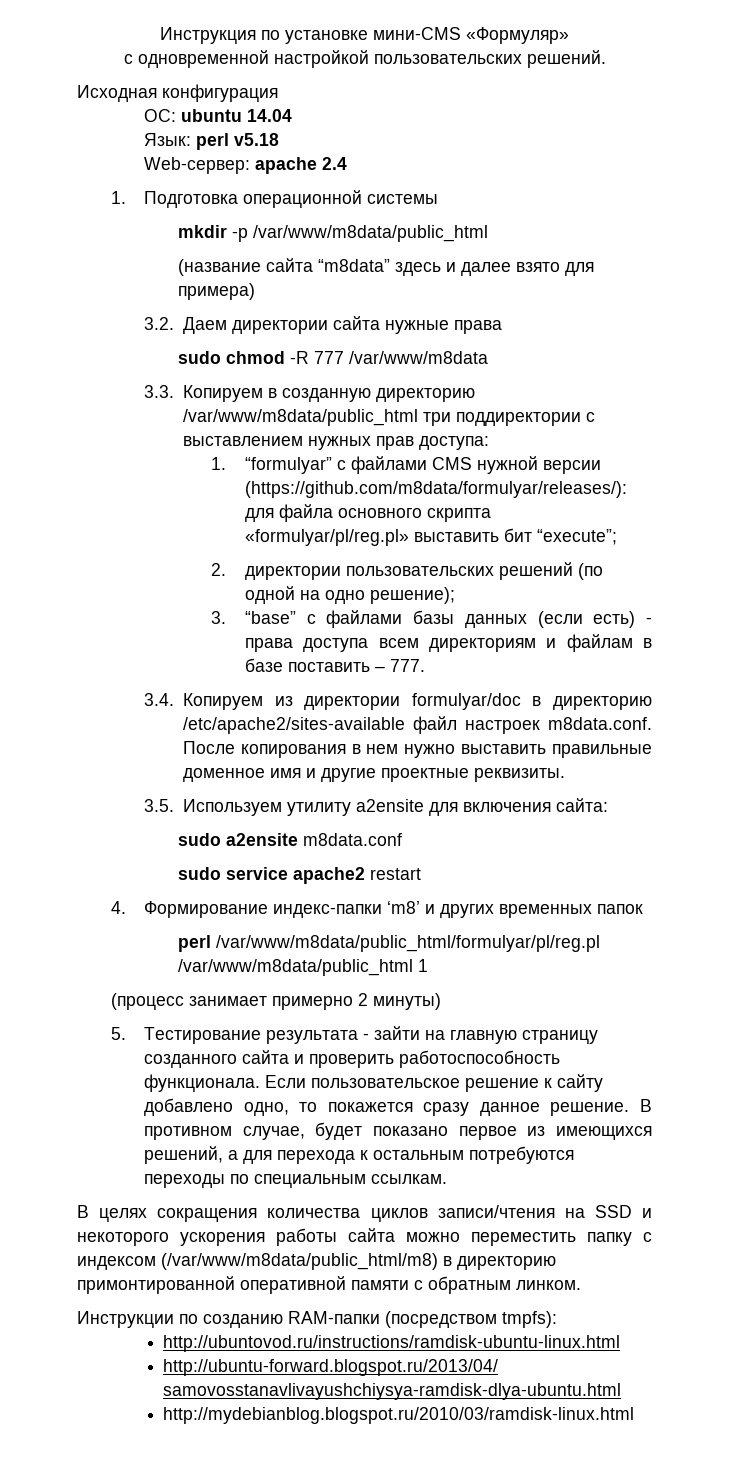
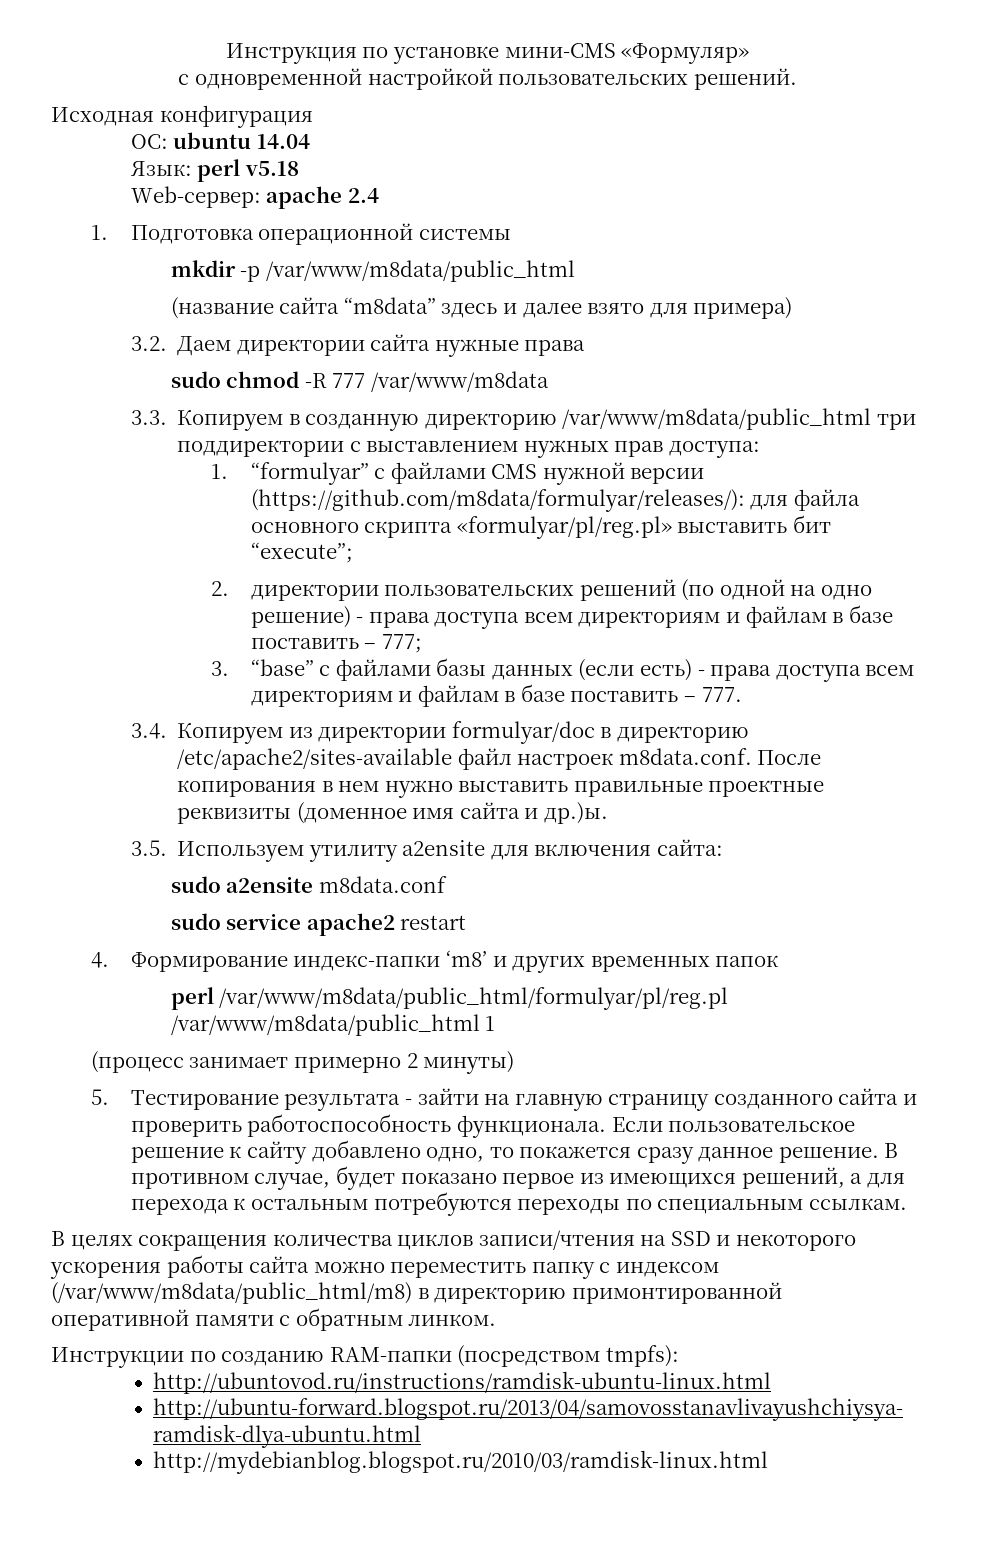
[370,587,456,604] решение); -> [250,605,893,629] [250,634,422,653] решение) - права доступа всем директориям и файлам в базе поставить – 777;
[182,768,565,782] доменное имя и другие проектные реквизиты. -> [708,780,825,797] [177,802,608,824] проектные реквизиты (доменное имя сайта и др.)ы.

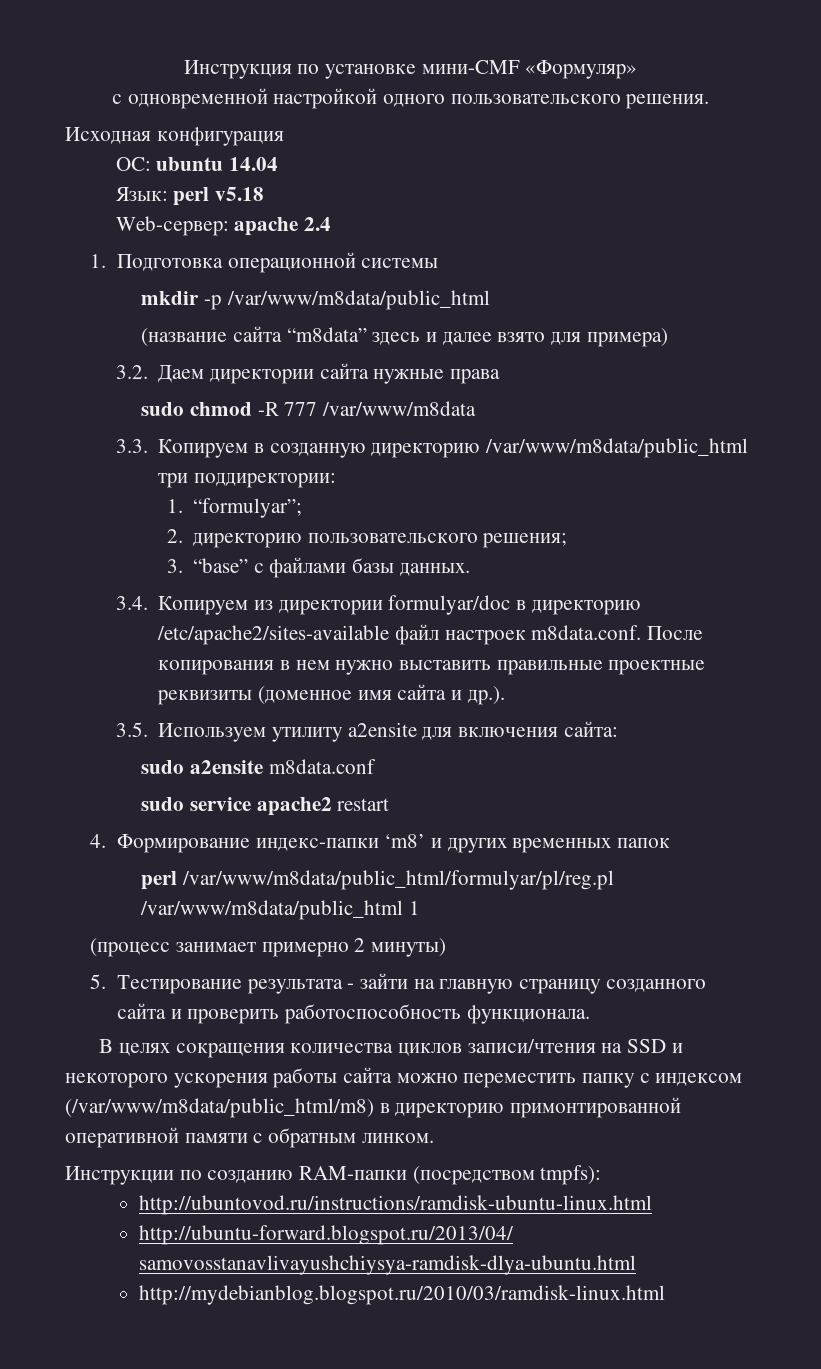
[504,43,616,58] мини-CMS -> [421,60,520,74] мини-CMF
[498,68,797,90] пользовательских решений. -> [382,94,710,109] одного пользовательского решения.
[177,440,760,458] [210,462,705,485] [250,489,860,512] [250,515,831,539] [250,542,353,563] [210,579,872,601] [250,605,893,629] [250,634,422,653] поддиректории с выставлением нужных прав доступа: // 1. “formulyar” с файлами CMS нужной версии (https://github.com/m8data/formulyar/releases/): для файла основного скрипта «formulyar/pl/reg.pl» выставить бит “execute”; // 2. директории пользовательских решений (по одной на одно решение) - права доступа всем директориям и файлам в базе поставить – 777; -> [193,473,336,488] [166,498,303,518] [166,529,568,548] поддиректории: // 1. “formulyar”; // 2. директорию пользовательского решения;
[491,659,915,682] [250,684,742,707] данных (если есть) - права доступа всем директориям и файлам в базе поставить – 777. -> [399,563,470,576] данных.
[543,802,608,824] др.)ы. -> [467,686,505,705] др.).
[611,1117,856,1132] [130,1140,899,1164] [130,1166,905,1190] [130,1192,907,1216] Если пользовательское решение к сайту добавлено одно, то покажется сразу данное решение. В противном случае, будет показано первое из имеющихся решений, а для перехода к остальным потребуются переходы по специальным ссылкам. -> (590, 1014) none

